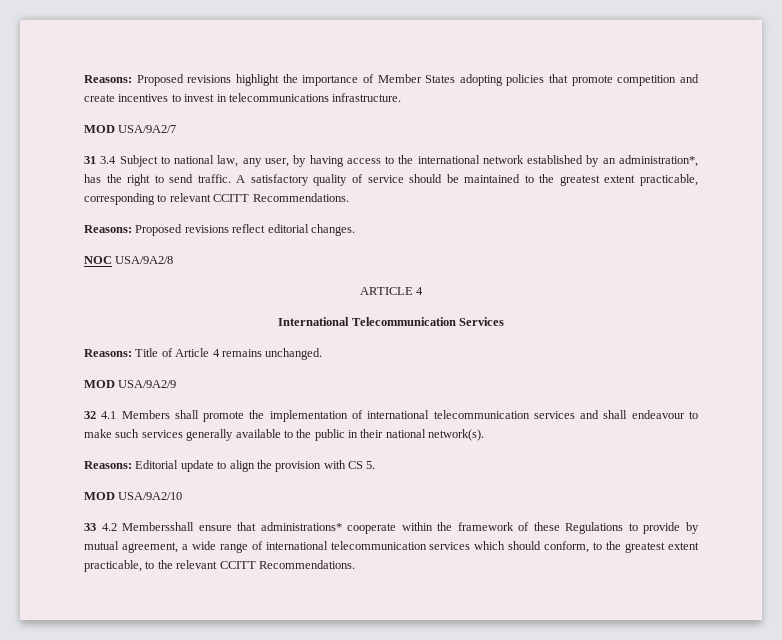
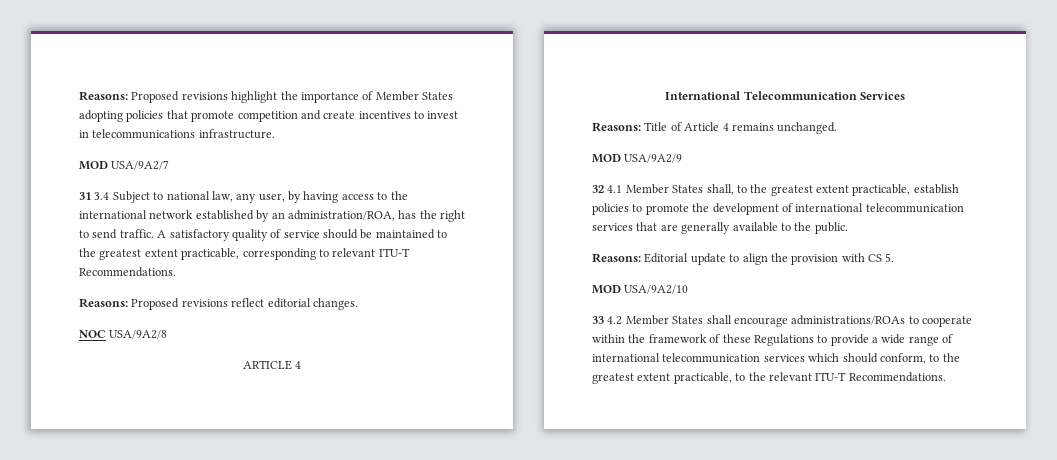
[619,155,698,167] administration*, -> [287,210,395,221] administration/ROA,
[213,194,250,202] CCITT -> [378,248,410,257] ITU-T
[121,410,199,419] Members shall -> [625,184,959,196] [592,203,643,215] Member States shall, to the greatest extent practicable, establish policies to
[269,410,699,422] [84,429,485,441] implementation of international telecommunication services and shall endeavour to make such services generally available to the public in their national network(s). -> [712,203,964,215] [592,222,848,234] development of international telecommunication services that are generally available to the public.
[122,522,342,531] Membersshall ensure that administrations* -> [625,315,919,327] Member States shall encourage administrations/ROAs to
[686,522,699,534] [84,541,178,553] by mutual agreement, -> (869, 340) none
[219,561,256,569] CCITT -> [815,372,847,381] ITU-T

